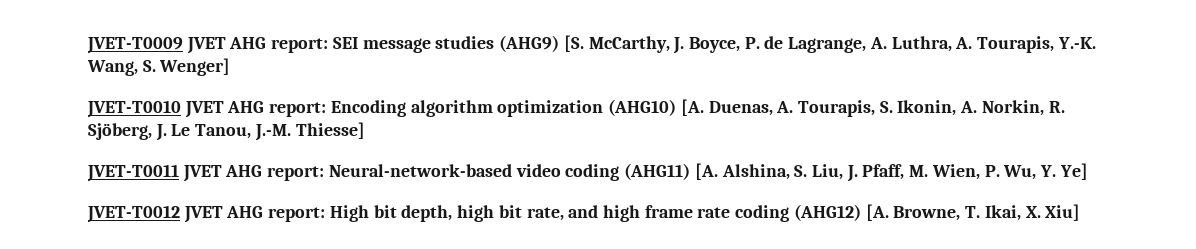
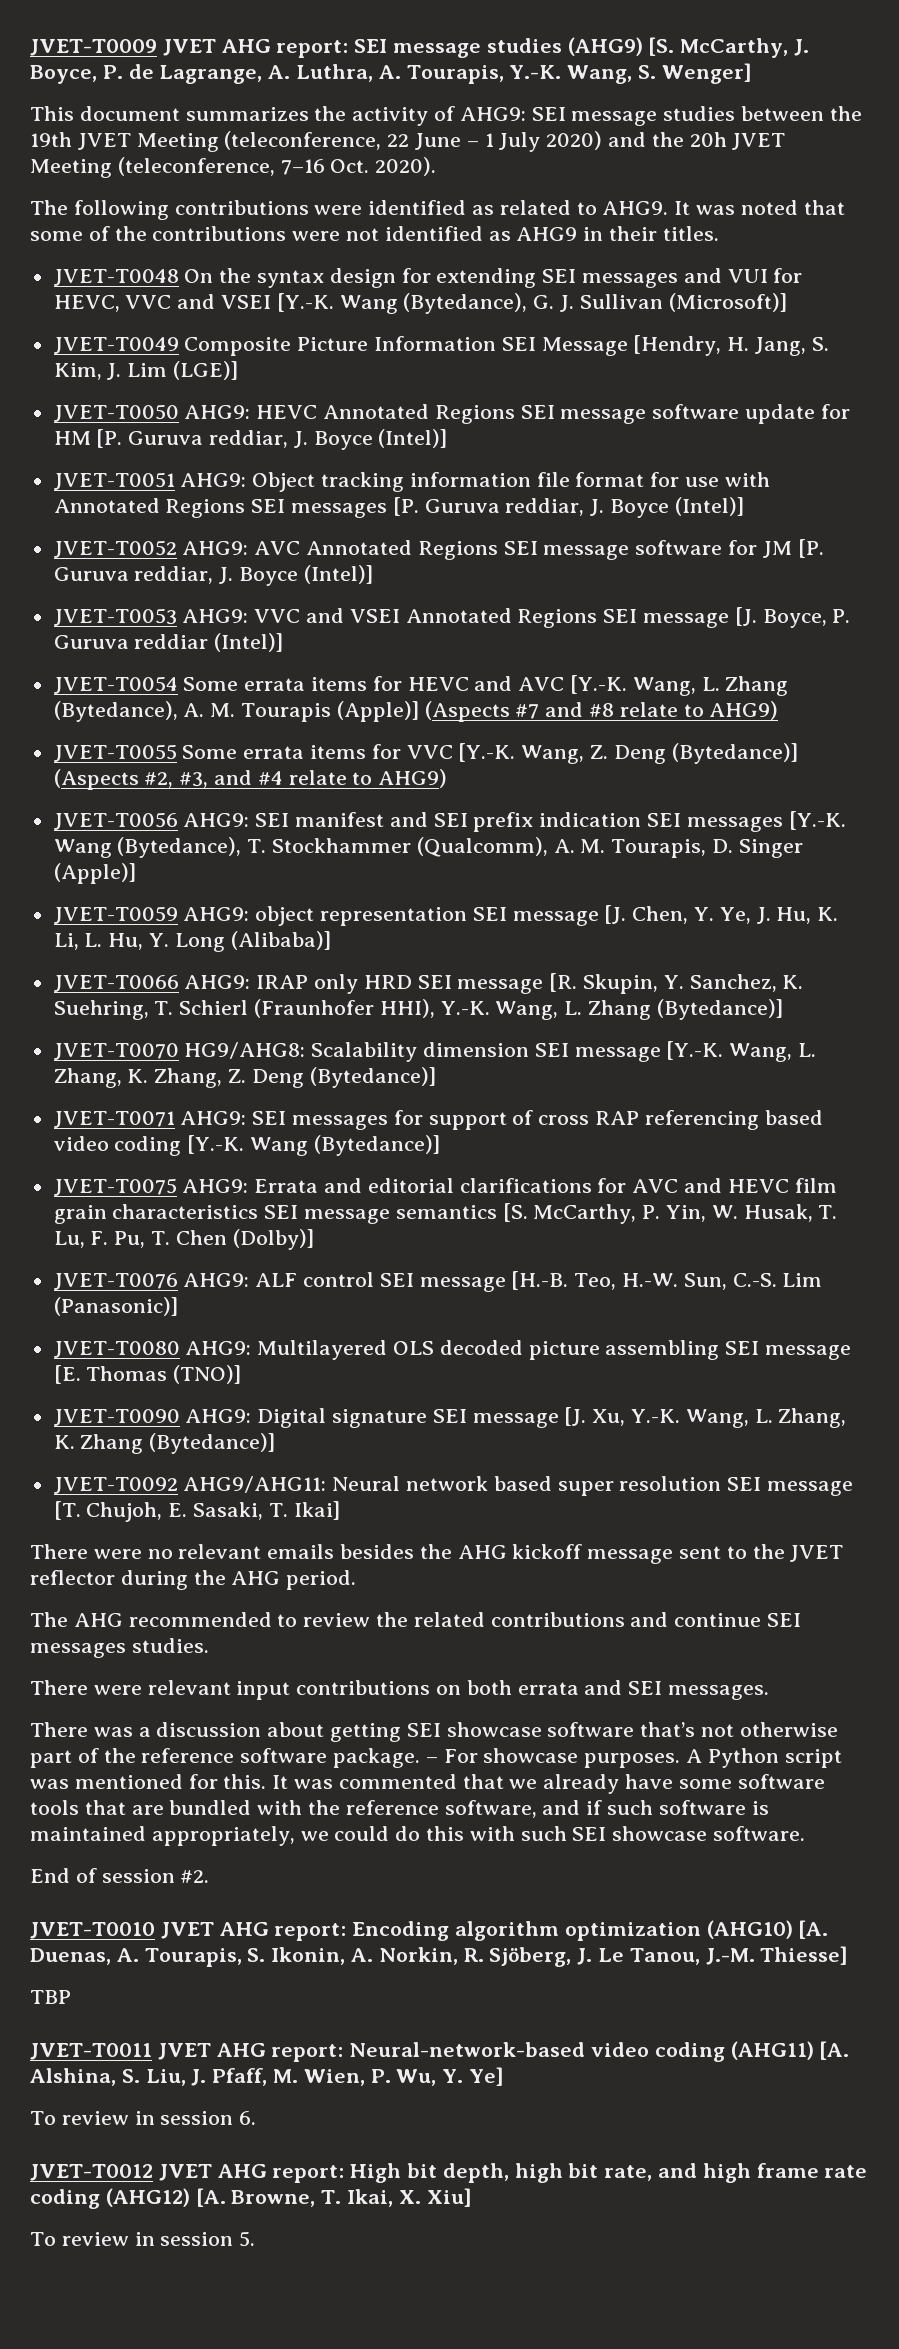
(231, 67) none -> [30,106,862,126] [30,131,786,152] [30,157,437,178] [30,200,845,220] [30,226,719,241] [53,268,803,288] [53,293,787,314] [53,335,829,356] [53,361,239,380] [53,404,850,424] [53,429,448,450] [53,472,770,492] [53,497,744,518] [53,539,824,560] [53,565,373,586] [53,607,851,628] [53,633,284,652] [53,675,789,696] [53,701,779,722] [53,743,798,764] [53,769,448,790] [53,811,846,832] [53,837,803,858] [53,863,136,884] [53,905,839,926] [53,931,331,952] [53,973,804,994] [53,999,783,1020] [53,1041,817,1062] [53,1067,436,1088] [53,1110,823,1130] [53,1135,440,1156] [53,1178,837,1196] [53,1203,838,1224] [53,1229,314,1250] [53,1271,823,1292] [53,1297,178,1316] [53,1340,852,1360] [53,1365,242,1384] [53,1407,847,1428] [53,1433,276,1454] [53,1476,854,1496] [53,1501,340,1522] [30,1544,844,1564] [30,1570,357,1590] [30,1612,802,1627] [30,1638,209,1658] [30,1680,770,1700] [30,1722,838,1742] [30,1748,842,1768] [30,1774,825,1794] [30,1800,769,1818] [30,1826,806,1846] [30,1868,210,1883] // This document summarizes the activity of AHG9: SEI message studies between the 19th JVET Meeting (teleconference, 22 June – 1 July 2020) and the 20h JVET Meeting (teleconference, 7–16 Oct. 2020). // The following contributions were identified as related to AHG9. It was noted that some of the contributions were not identified as AHG9 in their titles. // JVET-T0048 On the syntax design for extending SEI messages and VUI for HEVC, VVC and VSEI [Y.-K. Wang (Bytedance), G. J. Sullivan (Microsoft)] // JVET-T0049 Composite Picture Information SEI Message [Hendry, H. Jang, S. Kim, J. Lim (LGE)] // JVET-T0050 AHG9: HEVC Annotated Regions SEI message software update for HM [P. Guruva reddiar, J. Boyce (Intel)] // JVET-T0051 AHG9: Object tracking information file format for use with Annotated Regions SEI messages [P. Guruva reddiar, J. Boyce (Intel)] // JVET-T0052 AHG9: AVC Annotated Regions SEI message software for JM [P. Guruva reddiar, J. Boyce (Intel)] // JVET-T0053 AHG9: VVC and VSEI Annotated Regions SEI message [J. Boyce, P. Guruva reddiar (Intel)] // JVET-T0054 Some errata items for HEVC and AVC [Y.-K. Wang, L. Zhang (Bytedance), A. M. Tourapis (Apple)] (Aspects #7 and #8 relate to AHG9) // JVET-T0055 Some errata items for VVC [Y.-K. Wang, Z. Deng (Bytedance)] (Aspects #2, #3, and #4 relate to AHG9) // JVET-T0056 AHG9: SEI manifest and SEI prefix indication SEI messages [Y.-K. Wang (Bytedance), T. Stockhammer (Qualcomm), A. M. Tourapis, D. Singer (Apple)] // JVET-T0059 AHG9: object representation SEI message [J. Chen, Y. Ye, J. Hu, K. Li, L. Hu, Y. Long (Alibaba)] // JVET-T0066 AHG9: IRAP only HRD SEI message [R. Skupin, Y. Sanchez, K. Suehring, T. Schierl (Fraunhofer HHI), Y.-K. Wang, L. Zhang (Bytedance)] // JVET-T0070 HG9/AHG8: Scalability dimension SEI message [Y.-K. Wang, L. Zhang, K. Zhang, Z. Deng (Bytedance)] // JVET-T0071 AHG9: SEI messages for support of cross RAP referencing based video coding [Y.-K. Wang (Bytedance)] // JVET-T0075 AHG9: Errata and editorial clarifications for AVC and HEVC film grain characteristics SEI message semantics [S. McCarthy, P. Yin, W. Husak, T. Lu, F. Pu, T. Chen (Dolby)] // JVET-T0076 AHG9: ALF control SEI message [H.-B. Teo, H.-W. Sun, C.-S. Lim (Panasonic)] // JVET-T0080 AHG9: Multilayered OLS decoded picture assembling SEI message [E. Thomas (TNO)] // JVET-T0090 AHG9: Digital signature SEI message [J. Xu, Y.-K. Wang, L. Zhang, K. Zhang (Bytedance)] // JVET-T0092 AHG9/AHG11: Neural network based super resolution SEI message [T. Chujoh, E. Sasaki, T. Ikai] // There were no relevant emails besides the AHG kickoff message sent to the JVET reflector during the AHG period. // The AHG recommended to review the related contributions and continue SEI messages studies. // There were relevant input contributions on both errata and SEI messages. // There was a discussion about getting SEI showcase software that’s not otherwise part of the reference software package. – For showcase purposes. A Python script was mentioned for this. It was commented that we already have some software tools that are bundled with the reference software, and if such software is maintained appropriately, we could do this with such SEI showcase software. // End of session #2.
(365, 130) none -> [30,1990,71,2004] // TBP
(1088, 171) none -> [30,2111,257,2125] // To review in session 6.
(1081, 212) none -> [30,2231,256,2247] // To review in session 5.

